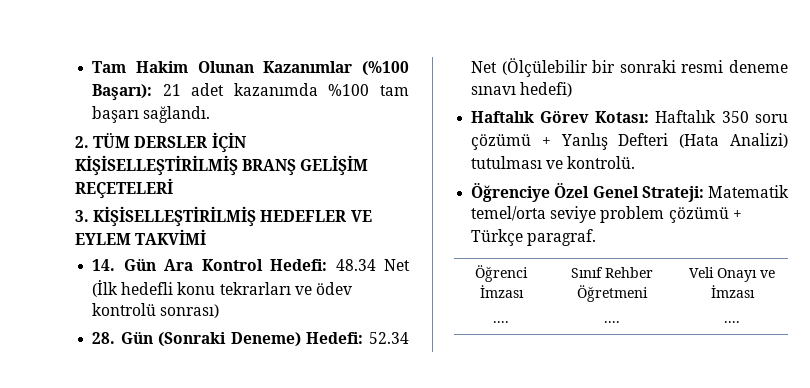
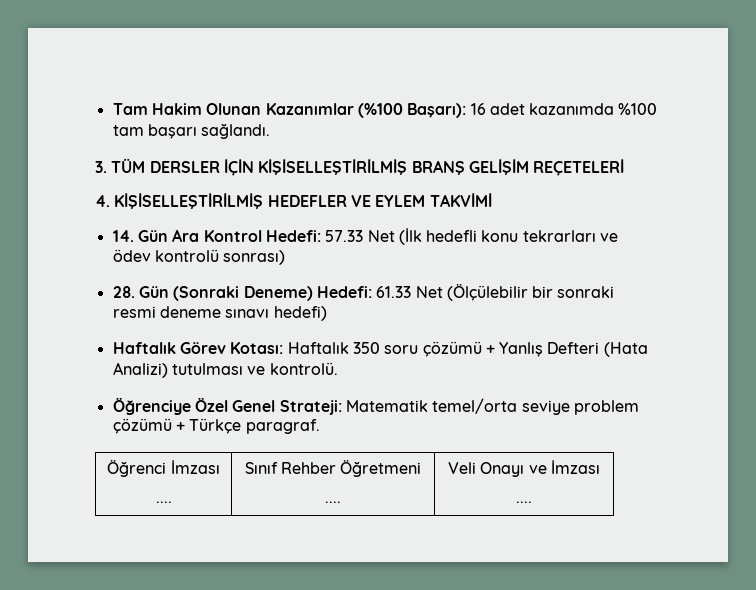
[162,84,181,96] 21 -> [470,103,486,115] 16
[75,136,89,148] 2. -> [95,161,107,173] 3.
[75,210,89,222] 3. -> [95,195,110,207] 4.
[335,259,376,271] 48.34 -> [325,230,364,242] 57.33
[368,332,409,344] 52.34 -> [376,286,412,298] 61.33

